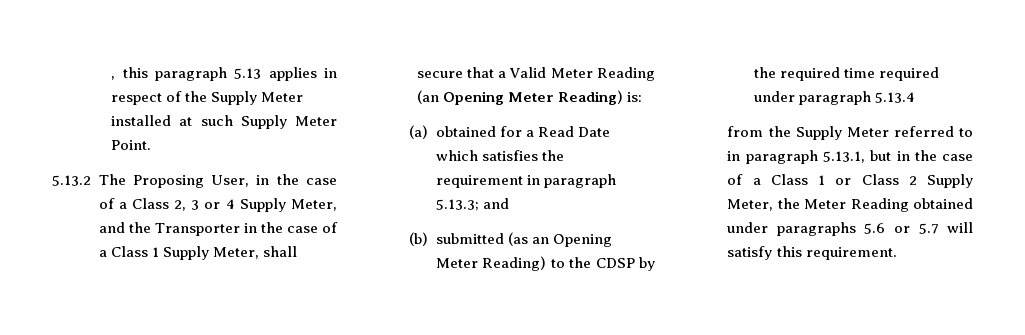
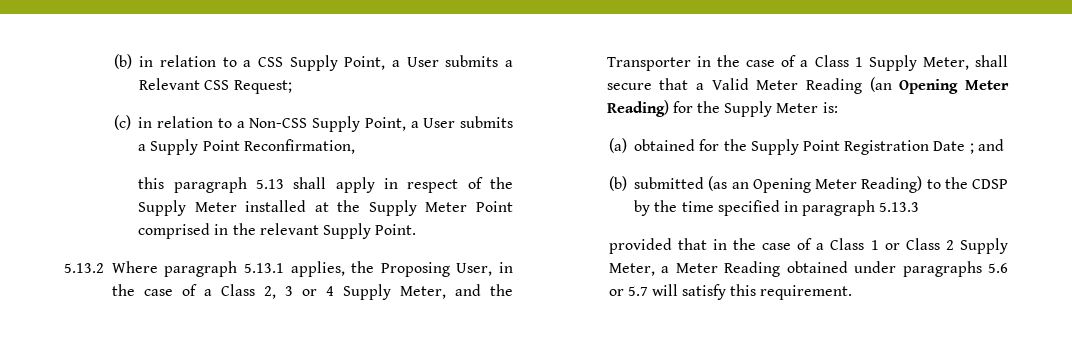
[111,76,116,80] , -> [113,54,513,71] [139,78,292,94] [113,115,514,132] [138,139,355,155] (b) in relation to a CSS Supply Point, a User submits a Relevant CSS Request; // (c) in relation to a Non-CSS Supply Point, a User submits a Supply Point Reconfirmation, //
[268,67,317,81] applies -> [293,177,375,193] shall apply
[200,115,337,129] [111,140,152,150] [52,174,126,186] such Supply Meter Point. // 5.13.2 The -> [337,200,513,216] [138,223,417,239] [64,261,375,277] the Supply Meter Point comprised in the relevant Supply Point. // 5.13.2 Where paragraph 5.13.1 applies, the
(623, 97) none -> [672,101,819,117] for the Supply Meter
[526,126,611,137] [435,150,565,161] [435,174,617,188] [435,199,479,211] a Read Date which satisfies the requirement in paragraph 5.13.3; -> [723,139,974,155] the Supply Point Registration Date ;
[780,67,940,81] [753,91,916,105] [727,126,973,140] [727,150,892,164] required time required under paragraph 5.13.4 // from the Supply Meter referred to in paragraph 5.13.1, but -> [681,200,920,216] [608,238,707,254] time specified in paragraph 5.13.3 // provided that
[777,198,800,209] the -> [661,266,670,273] a

